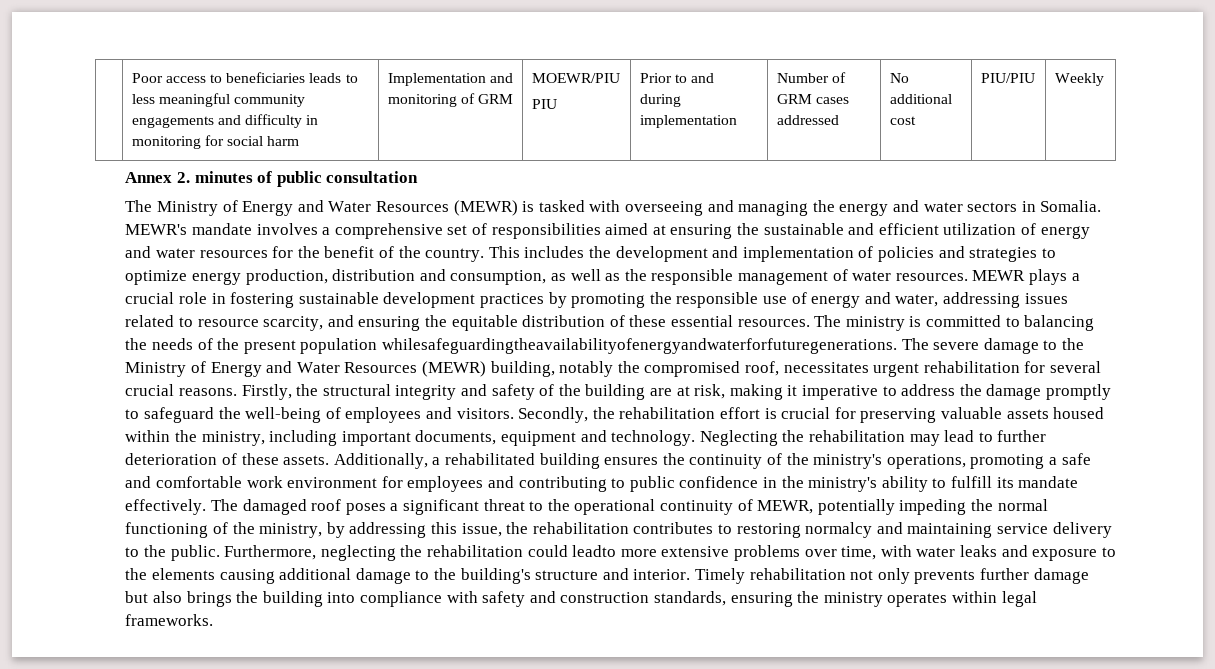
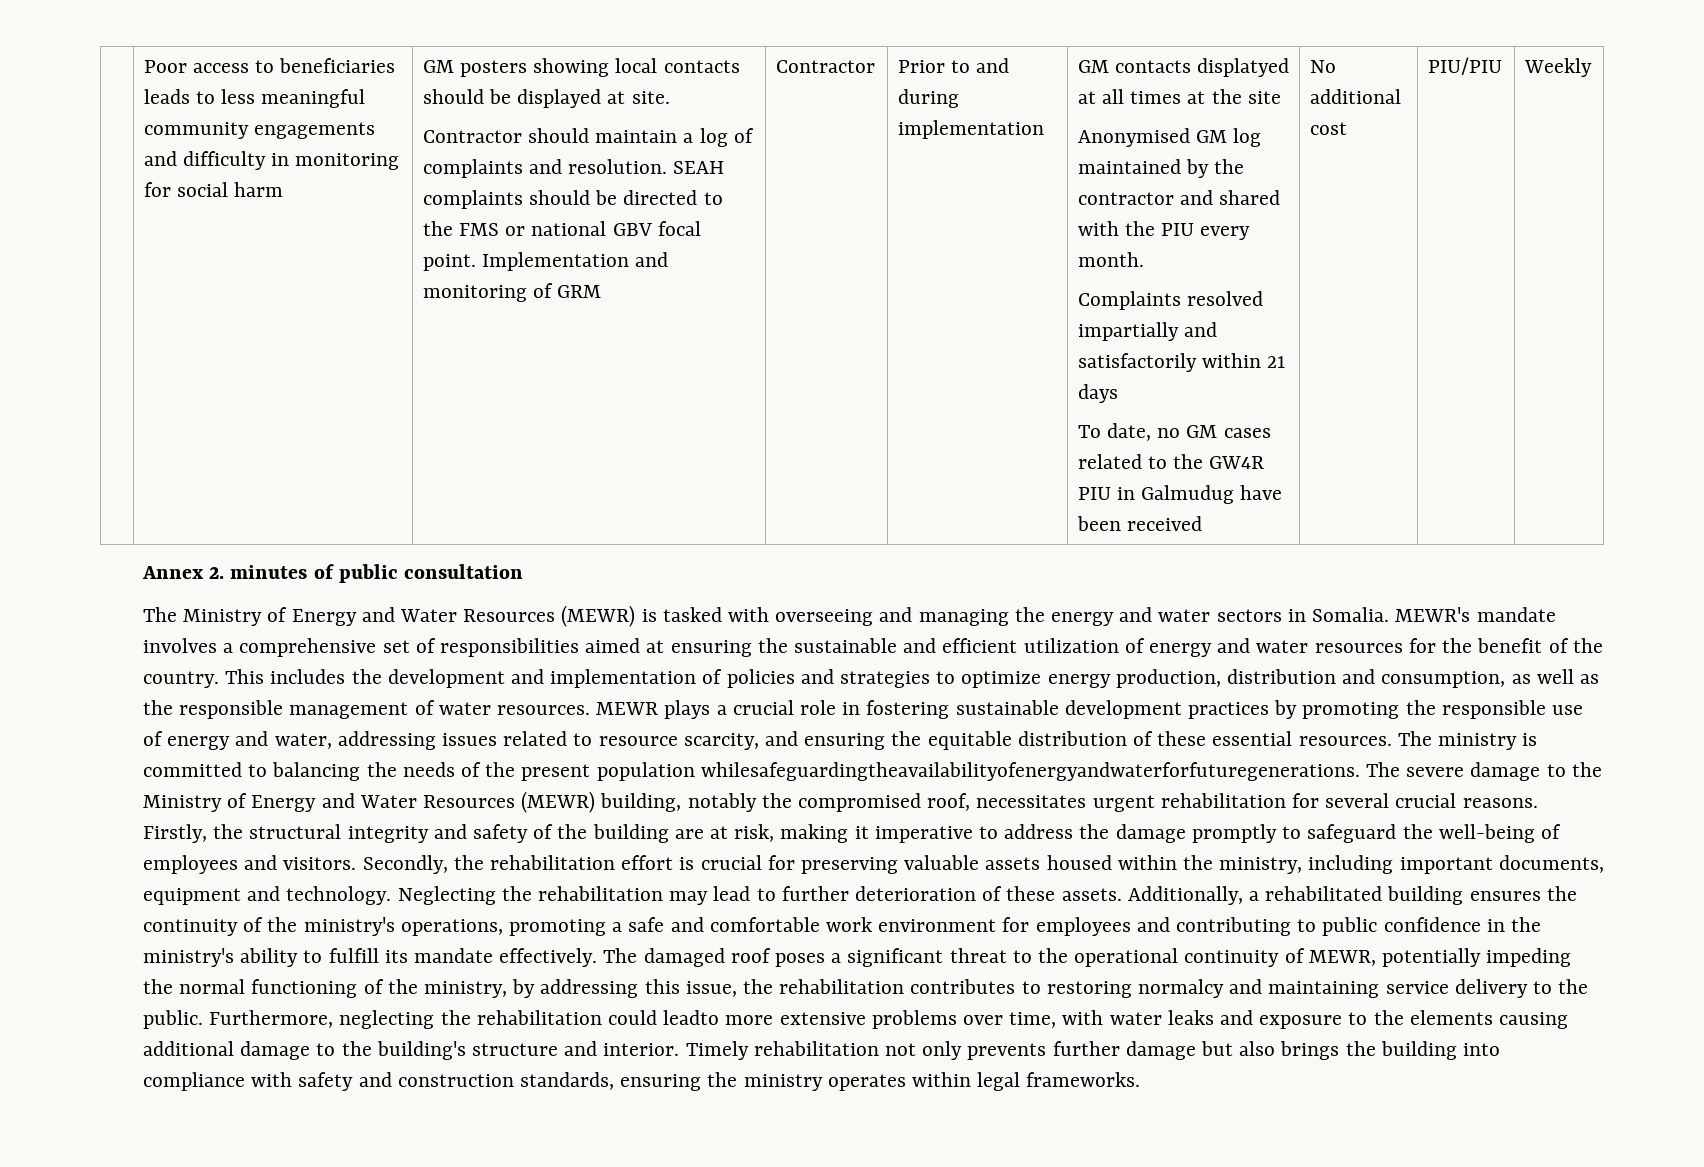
(300, 141) none -> [422,58,740,77] [422,89,670,108] [422,128,754,147] [422,159,725,178] [422,190,723,209] [422,221,701,236] [422,254,476,271] GM posters showing local contacts should be displayed at site. // Contractor should maintain a log of complaints and resolution. SEAH complaints should be directed to the FMS or national GBV focal point.
[531,73,620,83] [531,99,557,109] MOEWR/PIU // PIU -> [775,60,875,73] Contractor
[776,72,846,83] [776,94,849,104] [776,115,839,125] Number of GRM cases addressed -> [1077,58,1290,77] [1077,89,1281,104] [1077,128,1262,147] [1077,159,1245,178] [1077,190,1281,205] [1077,221,1251,240] [1077,252,1144,267] [1077,291,1263,310] [1077,322,1217,341] [1077,353,1286,372] [1077,384,1118,403] [1077,423,1271,441] [1077,454,1265,469] [1077,485,1283,504] [1076,516,1202,531] GM contacts displatyed at all times at the site // Anonymised GM log maintained by the contractor and shared with the PIU every month. // Complaints resolved impartially and satisfactorily within 21 days // To date, no GM cases related to the GW4R PIU in Galmudug have been received

